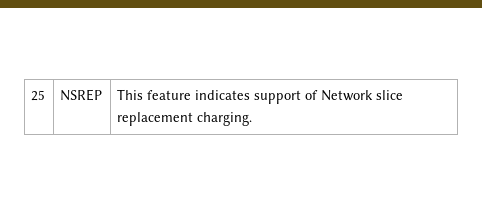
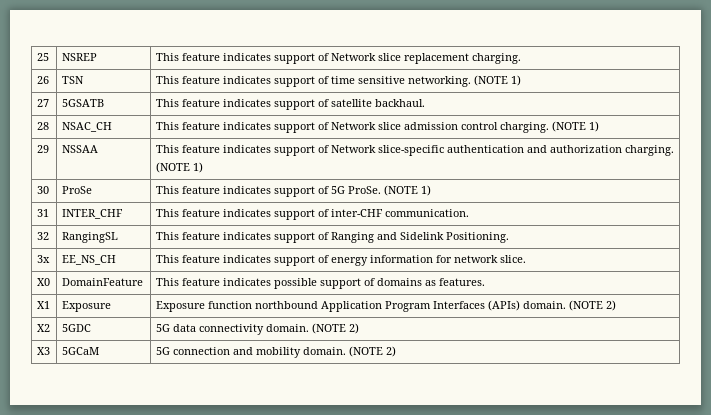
(253, 119) none -> [36,76,49,84] [61,76,84,84] [155,75,521,87] [36,99,49,107] [61,99,104,107] [155,99,425,110] [36,122,49,130] [61,122,112,132] [155,121,599,133] [36,145,49,153] [61,145,98,153] [155,145,674,156] [155,162,203,173] [36,186,49,194] [61,186,92,194] [155,185,431,197] [36,209,49,217] [61,209,123,219] [155,209,469,220] [36,232,49,240] [61,232,118,243] [155,232,509,243] [36,255,50,263] [61,255,116,265] [155,255,526,266] [36,278,50,286] [61,278,143,286] [155,278,485,289] [36,301,50,309] [61,301,111,312] [155,300,616,312] [36,324,50,332] [61,324,91,332] [155,323,359,335] [36,347,50,355] [61,347,99,355] [155,346,396,358] // 26 | TSN | This feature indicates support of time sensitive networking. (NOTE 1) // 27 | 5GSATB | This feature indicates support of satellite backhaul. // 28 | NSAC_CH | This feature indicates support of Network slice admission control charging. (NOTE 1) // 29 | NSSAA | This feature indicates support of Network slice-specific authentication and authorization charging. (NOTE 1) // 30 | ProSe | This feature indicates support of 5G ProSe. (NOTE 1) // 31 | INTER_CHF | This feature indicates support of inter-CHF communication. // 32 | RangingSL | This feature indicates support of Ranging and Sidelink Positioning. // 3x | EE_NS_CH | This feature indicates support of energy information for network slice. // X0 | DomainFeature | This feature indicates possible support of domains as features. // X1 | Exposure | Exposure function northbound Application Program Interfaces (APIs) domain. (NOTE 2) // X2 | 5GDC | 5G data connectivity domain. (NOTE 2) // X3 | 5GCaM | 5G connection and mobility domain. (NOTE 2)

